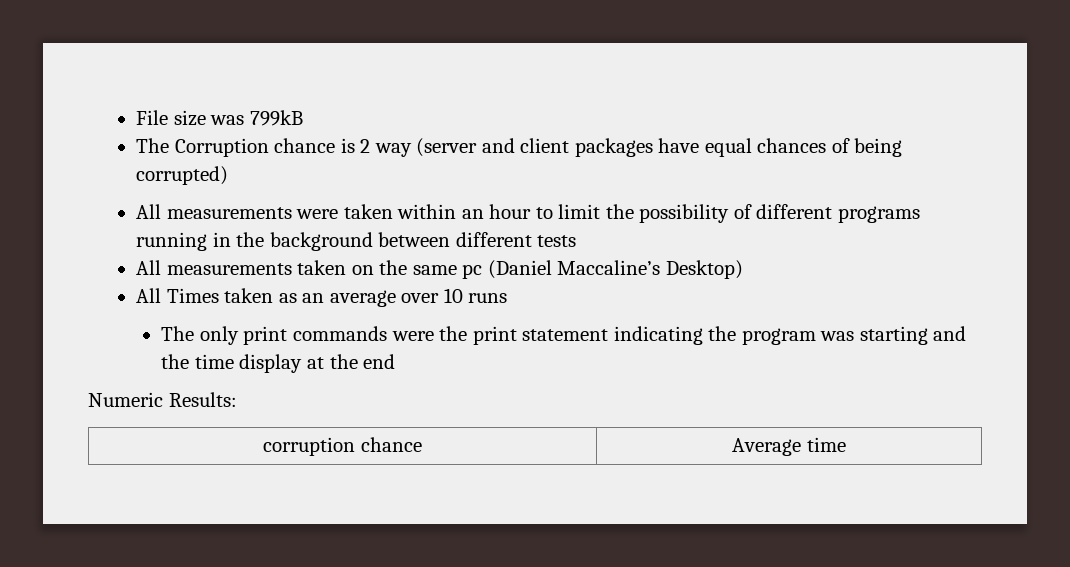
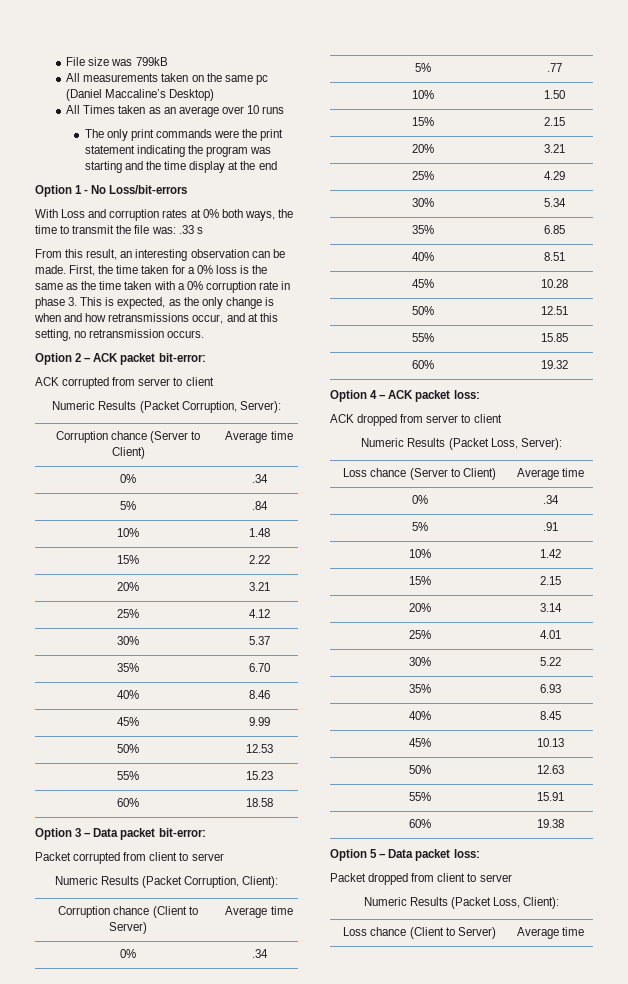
[135,138,903,157] [135,166,228,185] [135,204,920,223] [135,232,577,251] // The Corruption chance is 2 way (server and client packages have equal chances of being corrupted) // All measurements were taken within an hour to limit the possibility of different programs running in the background between different tests -> (168, 61) none
[88,392,237,407] [263,437,422,456] Numeric Results: // corruption chance -> [35,185,188,197] [35,209,293,221] [35,225,203,234] [35,249,285,261] [35,265,268,276] [35,281,291,293] [35,297,274,309] [34,313,278,324] [35,329,205,341] [35,353,206,365] [35,377,214,389] [52,401,281,413] [55,431,201,443] [111,447,145,459] [225,431,293,443] [120,474,136,483] [251,474,268,483] [120,501,136,510] [251,501,268,510] [117,528,139,537] [248,528,270,537] [117,555,139,564] [248,555,270,564] [117,582,139,591] [248,582,270,591] [117,609,139,618] [248,609,270,618] [117,636,139,645] [248,636,270,645] [117,663,139,672] [248,663,270,672] [117,690,139,699] [248,690,270,699] [117,717,139,726] [248,717,270,726] [117,744,139,753] [245,744,273,753] [117,771,139,780] [245,771,273,780] [117,798,139,807] [245,798,273,807] [35,828,206,840] [35,852,224,864] [54,876,279,888] [58,906,198,918] [109,922,147,934] [225,906,293,918] [120,949,136,958] [251,949,268,958] [415,63,431,72] [546,63,562,72] [412,90,434,99] [543,90,565,99] [412,117,434,126] [543,117,565,126] [412,144,434,153] [543,144,565,153] [412,171,434,180] [543,171,565,180] [412,198,434,207] [543,198,566,207] [412,225,434,234] [543,225,565,234] [412,252,434,261] [543,252,565,261] [412,279,434,288] [540,279,568,288] [412,306,434,315] [540,306,568,315] [412,333,434,342] [540,333,568,342] [412,360,434,369] [540,360,568,369] [330,390,480,402] [330,414,502,426] [361,438,562,450] [343,468,496,480] [516,468,585,480] [411,495,428,504] [543,495,559,504] [411,522,428,531] [543,522,558,531] [408,549,431,558] [540,549,561,558] [408,576,431,585] [540,576,561,585] [408,603,431,612] [540,603,562,612] [408,630,431,639] [540,630,561,639] [408,657,431,666] [540,657,561,666] [408,684,431,693] [540,684,561,693] [408,711,431,720] [540,711,561,720] [408,738,431,747] [537,738,564,747] [408,765,431,774] [537,765,564,774] [408,792,431,801] [537,792,564,801] [408,819,431,828] [537,819,564,828] [330,849,480,861] [330,873,512,885] [363,897,560,909] [343,927,496,939] Option 1 - No Loss/bit-errors // With Loss and corruption rates at 0% both ways, the time to transmit the file was: .33 s // From this result, an interesting observation can be made. First, the time taken for a 0% loss is the same as the time taken with a 0% corruption rate in phase 3. This is expected, as the only change is when and how retransmissions occur, and at this setting, no retransmission occurs. // Option 2 – ACK packet bit-error: // ACK corrupted from server to client // Numeric Results (Packet Corruption, Server): // Corruption chance (Server to Client) | Average time // 0% | .34 // 5% | .84 // 10% | 1.48 // 15% | 2.22 // 20% | 3.21 // 25% | 4.12 // 30% | 5.37 // 35% | 6.70 // 40% | 8.46 // 45% | 9.99 // 50% | 12.53 // 55% | 15.23 // 60% | 18.58 // Option 3 – Data packet bit-error: // Packet corrupted from client to server // Numeric Results (Packet Corruption, Client): // Corruption chance (Client to Server) | Average time // 0% | .34 // 5% | .77 // 10% | 1.50 // 15% | 2.15 // 20% | 3.21 // 25% | 4.29 // 30% | 5.34 // 35% | 6.85 // 40% | 8.51 // 45% | 10.28 // 50% | 12.51 // 55% | 15.85 // 60% | 19.32 // Option 4 – ACK packet loss: // ACK dropped from server to client // Numeric Results (Packet Loss, Server): // Loss chance (Server to Client) | Average time // 0% | .34 // 5% | .91 // 10% | 1.42 // 15% | 2.15 // 20% | 3.14 // 25% | 4.01 // 30% | 5.22 // 35% | 6.93 // 40% | 8.45 // 45% | 10.13 // 50% | 12.63 // 55% | 15.91 // 60% | 19.38 // Option 5 – Data packet loss: // Packet dropped from client to server // Numeric Results (Packet Loss, Client): // Loss chance (Client to Server)

